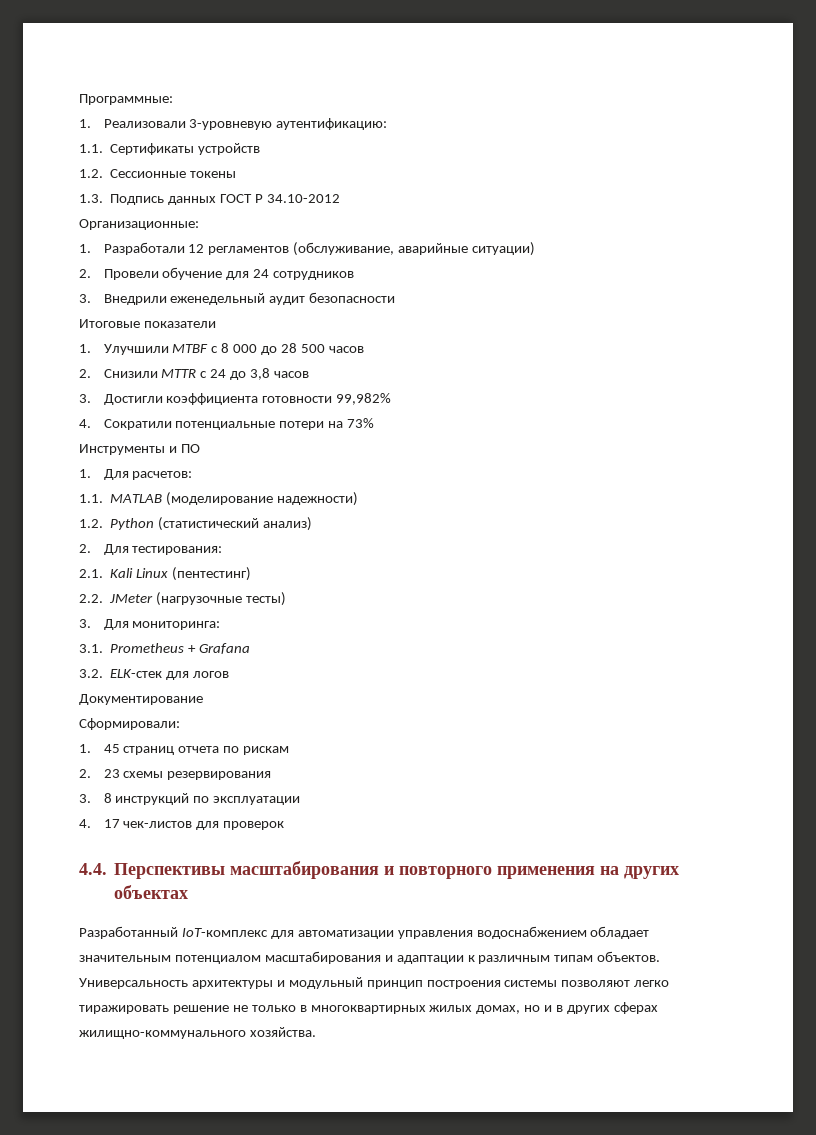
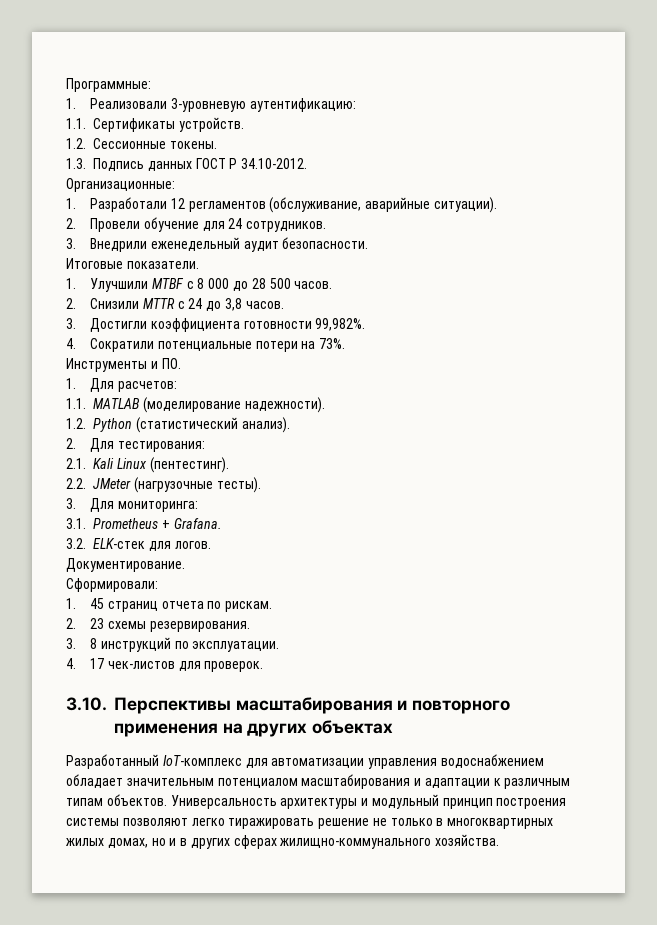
[198,143,261,155] устройств -> [178,117,244,132] устройств.
[190,171,237,178] токены -> [169,141,217,149] токены.
[266,194,340,203] 34.10-2012 -> [241,158,308,169] 34.10-2012.
[472,242,536,256] ситуации) -> [433,197,497,213] ситуации).
[273,271,355,280] сотрудников -> [246,221,327,232] сотрудников.
[309,292,396,303] безопасности -> [282,237,369,249] безопасности.
[143,321,216,328] показатели -> [126,261,199,269] показатели.
[328,346,364,353] часов -> [294,281,333,289] часов.
[274,371,310,378] часов -> [245,301,284,309] часов.
[336,393,392,405] 99,982% -> [315,318,366,331] 99,982%.
[347,418,375,428] 73% -> [319,338,346,349] 73%.
[180,444,200,453] ПО -> [161,358,181,369] ПО.
[277,492,359,506] надежности) -> [244,397,325,413] надежности).
[263,517,313,531] анализ) -> [241,417,290,433] анализ).
[172,567,252,581] (пентестинг) -> [149,457,229,473] (пентестинг).
[246,592,287,606] тесты) -> [216,477,261,493] тесты).
[199,643,251,654] Grafana -> [173,518,222,529] Grafana.
[193,671,230,678] [79,694,203,705] логов // Документирование -> [174,541,211,549] [66,558,185,572] логов. // Документирование.
[243,746,290,755] рискам -> [225,601,273,612] рискам.
[167,771,272,780] резервирования -> [149,621,250,632] резервирования.
[213,796,301,805] эксплуатации -> [192,641,280,652] эксплуатации.
[223,821,285,830] [79,863,107,875] проверок // 4.4. -> [204,661,264,672] [66,697,107,711] проверок. // 3.10.

